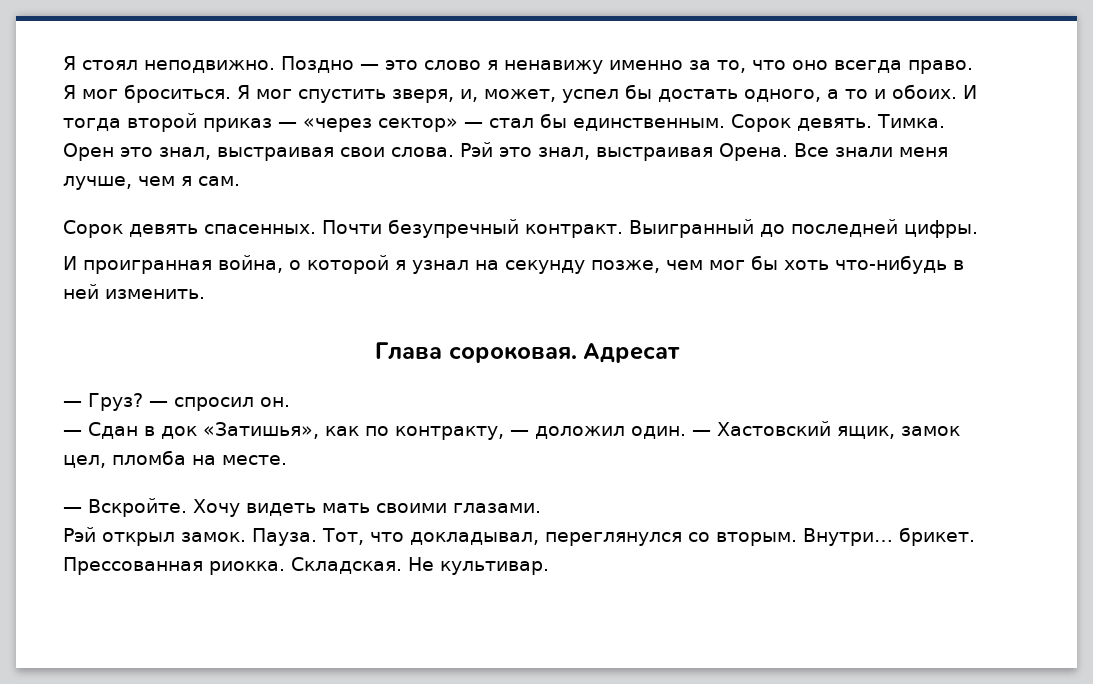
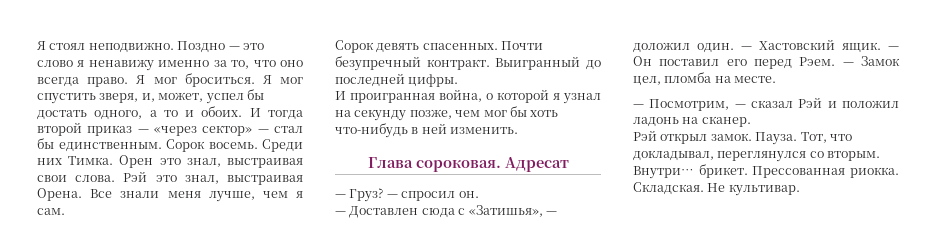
[797,118,872,131] девять. -> [208,139,303,152] [37,158,62,165] восемь. Среди них
[88,422,504,440] Сдан в док «Затишья», как по контракту, -> [349,205,543,218] Доставлен сюда с «Затишья»,
[837,426,960,439] ящик, замок -> [842,42,899,53] [633,56,900,69] ящик. — Он поставил его перед Рэем. — Замок
[88,498,541,517] Вскройте. Хочу видеть мать своими глазами. -> [649,97,899,111] [633,116,751,127] Посмотрим, — сказал Рэй и положил ладонь на сканер.

